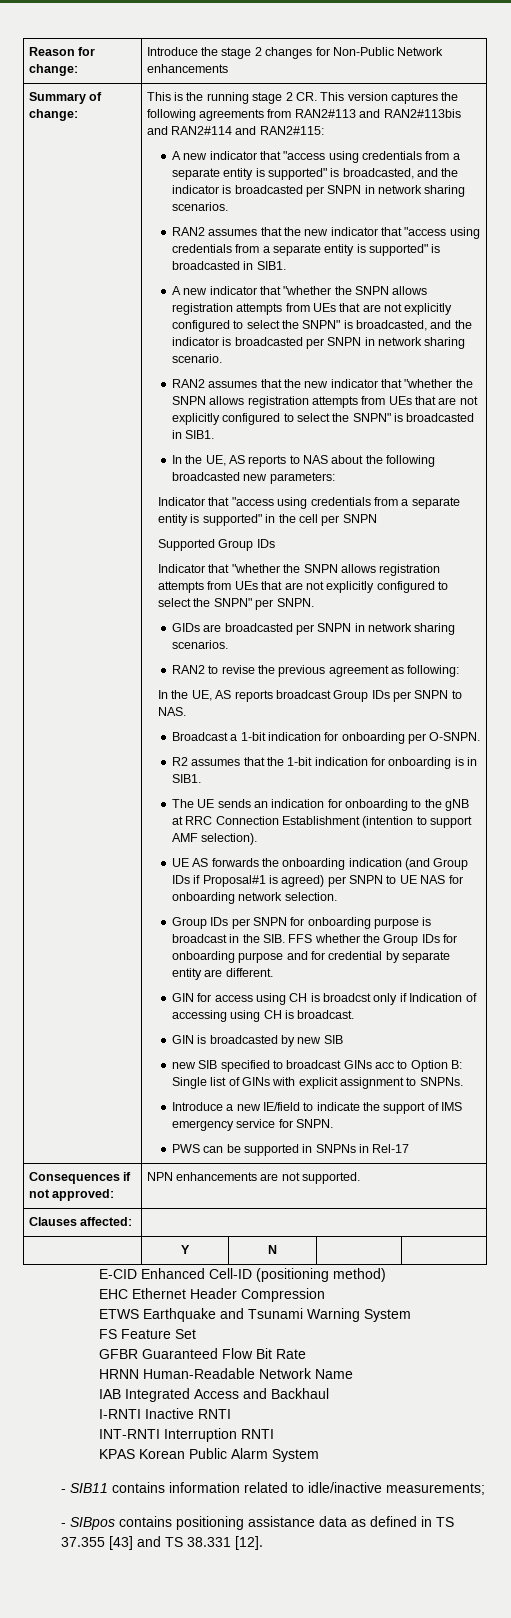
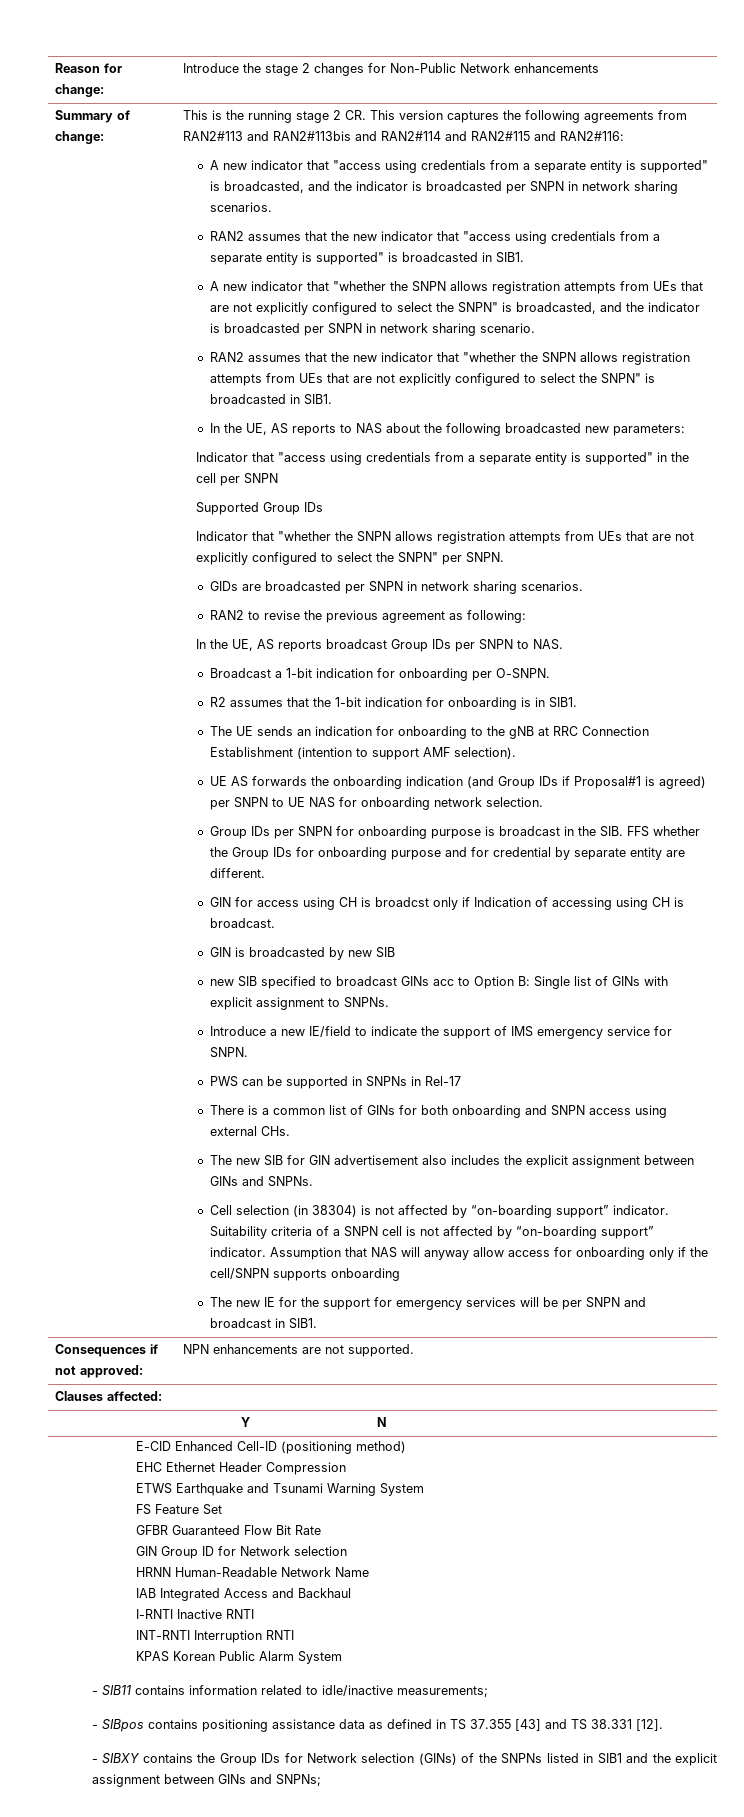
[259,126,324,135] RAN2#115: -> [470,131,624,141] RAN2#115 and RAN2#116:
(410, 1148) none -> [209,1105,667,1118] [209,1126,290,1136] [209,1155,694,1168] [209,1176,313,1187] [209,1205,669,1218] [209,1226,654,1239] [209,1247,708,1260] [209,1268,400,1281] [209,1297,646,1310] [209,1318,317,1329] // There is a common list of GINs for both onboarding and SNPN access using external CHs. // The new SIB for GIN advertisement also includes the explicit assignment between GINs and SNPNs. // Cell selection (in 38304) is not affected by “on-boarding support” indicator. Suitability criteria of a SNPN cell is not affected by “on-boarding support” indicator. Assumption that NAS will anyway allow access for onboarding only if the cell/SNPN supports onboarding // The new IE for the support for emergency services will be per SNPN and broadcast in SIB1.
(306, 1354) none -> [135,1546,347,1559] // GIN Group ID for Network selection
(263, 1543) none -> [91,1753,718,1766] [91,1774,321,1787] // - SIBXY contains the Group IDs for Network selection (GINs) of the SNPNs listed in SIB1 and the explicit assignment between GINs and SNPNs;

